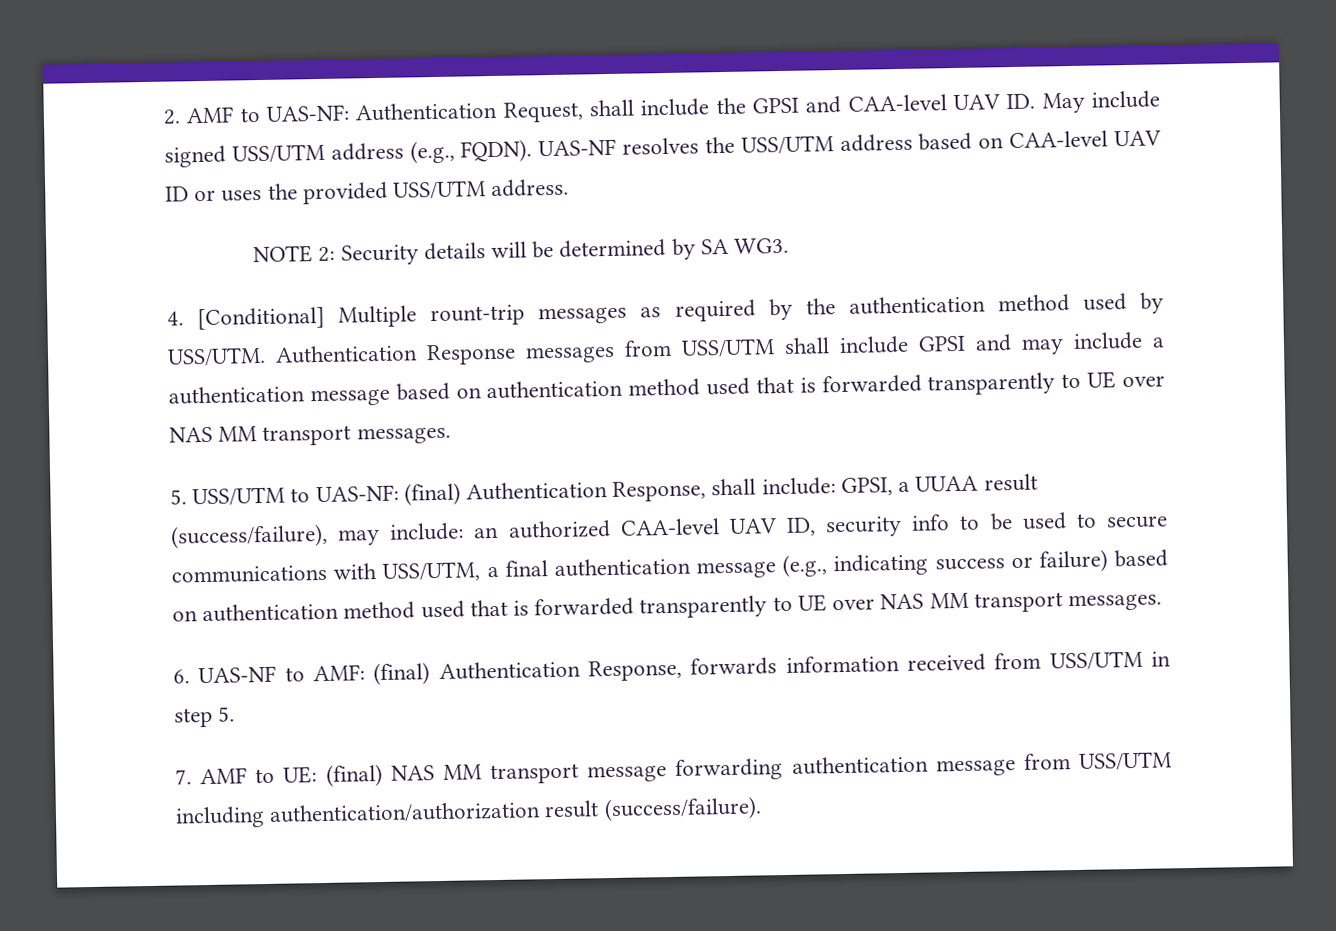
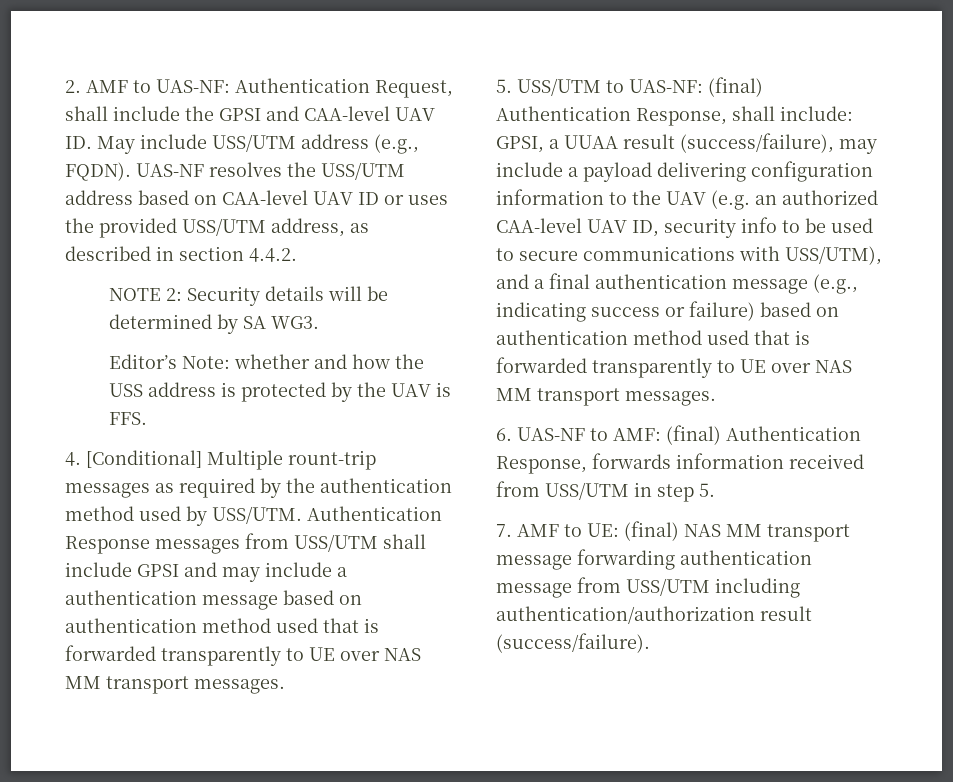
[164,145,226,168] signed -> (207, 141) none
[491,178,570,198] address. -> [271,218,369,237] [65,246,297,262] address, as described in section 4.4.2.
(790, 245) none -> [109,354,425,369] [109,382,452,402] [109,412,148,425] // Editor’s Note: whether and how the USS address is protected by the UAV is FFS.
[389,522,465,541] include: -> [496,161,873,182] [496,189,750,210] include a payload delivering configuration information to the UAV (e.g.
[382,561,481,582] USS/UTM, -> [785,246,882,265] [496,274,529,289] USS/UTM), and

